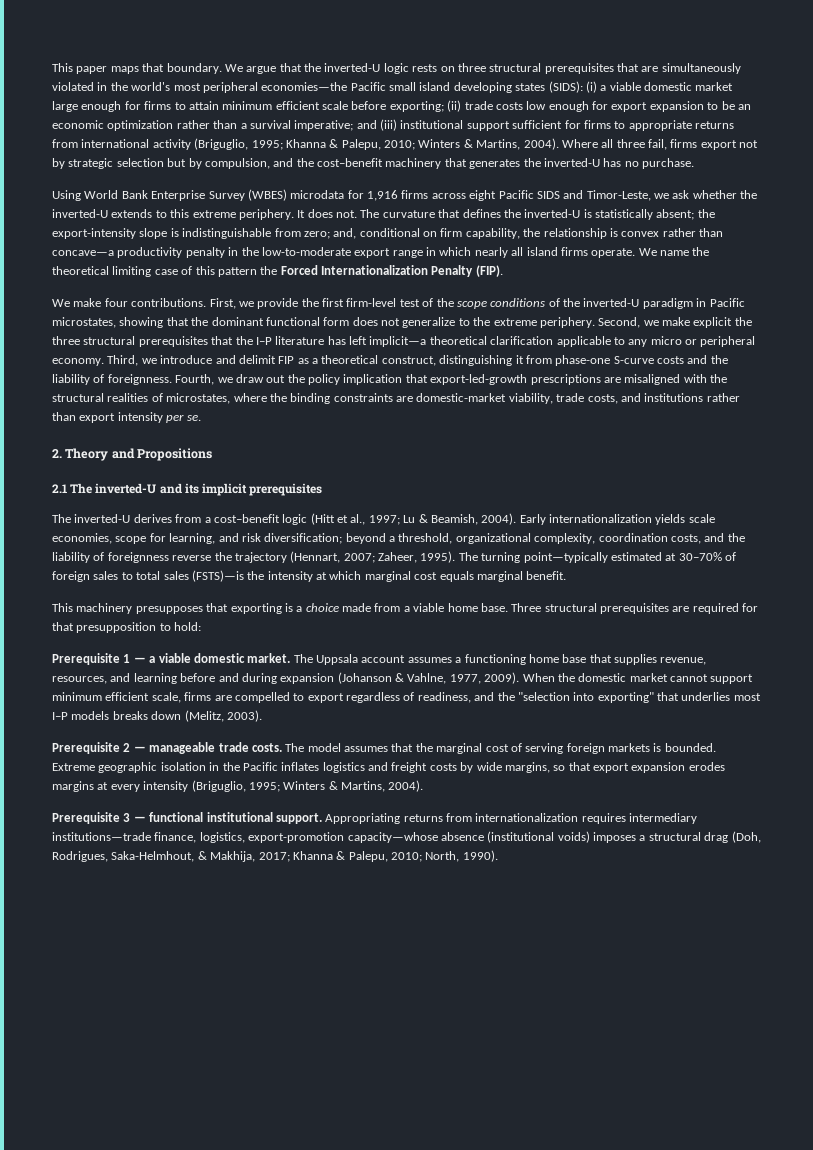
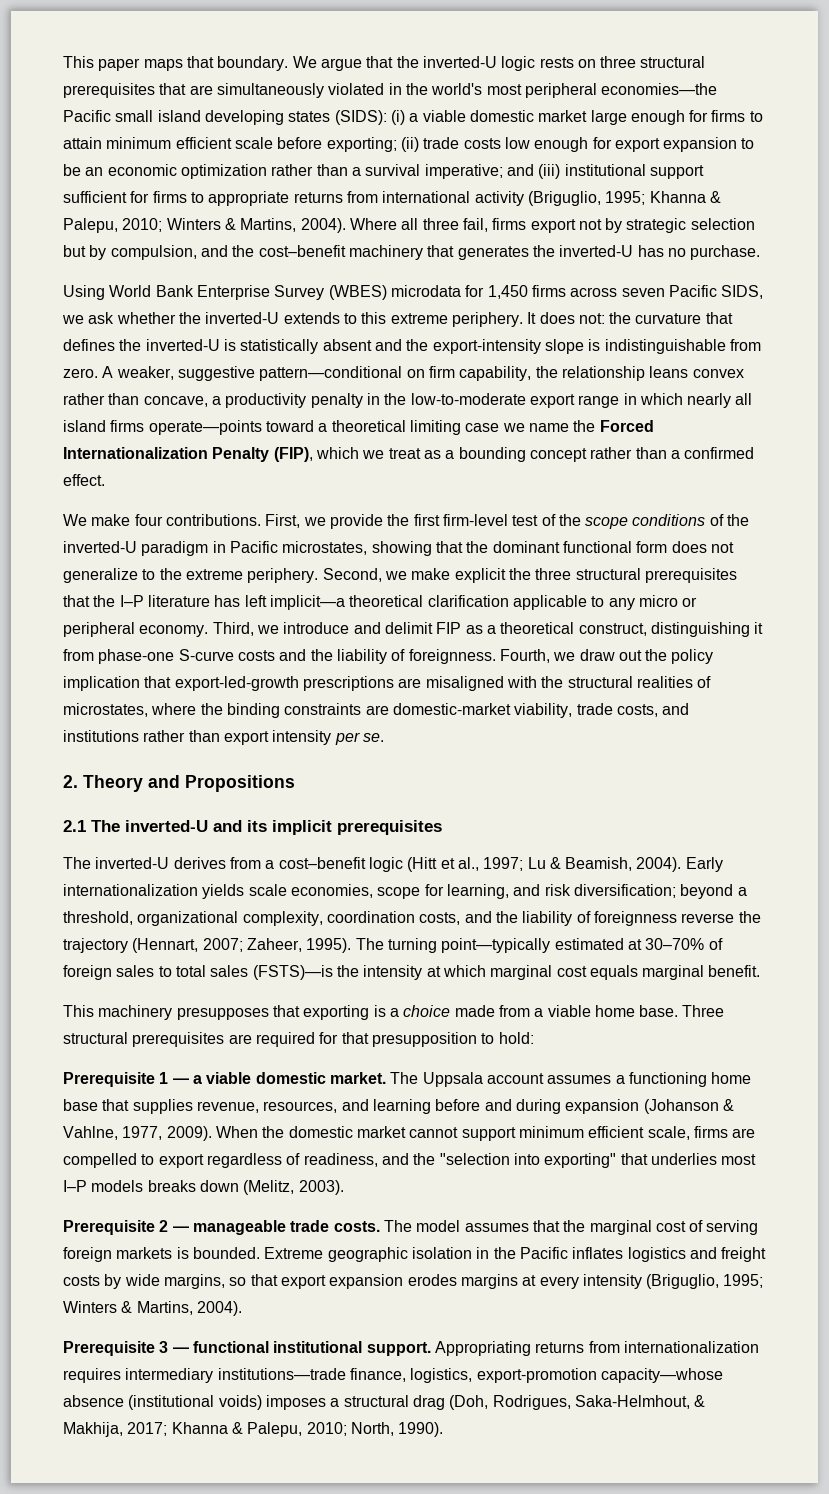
[367,190,398,201] 1,916 -> [487,285,528,299] 1,450
[469,190,651,201] eight Pacific SIDS and Timor-Leste, -> [621,285,764,299] seven Pacific SIDS,
[336,209,380,218] not. The -> [578,312,632,324] not: the
[656,209,695,220] absent; -> [322,339,402,351] absent and
[303,228,420,239] zero; and, conditional -> [63,366,403,381] zero. A weaker, suggestive pattern—conditional
[609,228,618,237] is -> [649,366,689,378] leans
[52,250,114,256] concave—a -> [143,396,221,407] concave, a
[591,247,710,258] [52,265,503,277] operate. We name the theoretical limiting case of this pattern the Forced Internationalization Penalty (FIP). -> [148,420,654,435] [63,447,755,462] [63,474,105,486] operate—points toward a theoretical limiting case we name the Forced Internationalization Penalty (FIP), which we treat as a bounding concept rather than a confirmed effect.

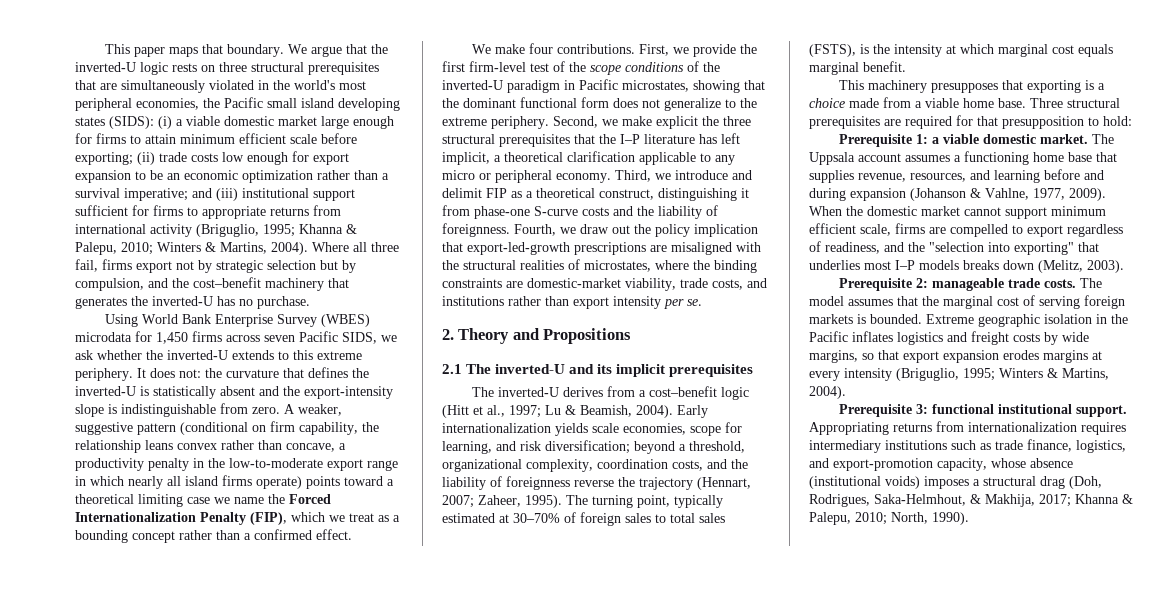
[601,83,718,95] economies—the -> [136,98,220,110] economies, the
[259,366,403,381] pattern—conditional -> [137,422,248,435] pattern (conditional
[148,420,262,435] operate—points -> [256,476,340,489] operate) points
[269,595,345,610] implicit—a -> [442,152,501,165] implicit, a
[441,938,551,953] point—typically -> [637,495,723,508] point, typically
[252,965,333,980] (FSTS)—is -> [809,44,869,57] (FSTS), is
[159,1072,189,1084] 1 — -> [915,134,928,144] 1:
[159,1220,189,1232] 2 — -> [915,278,928,288] 2:
[159,1341,189,1353] 3 — -> [915,404,928,414] 3:
[217,1368,723,1383] institutions—trade finance, logistics, export-promotion capacity—whose -> [885,439,1126,453] [809,458,1026,471] institutions such as trade finance, logistics, and export-promotion capacity, whose

